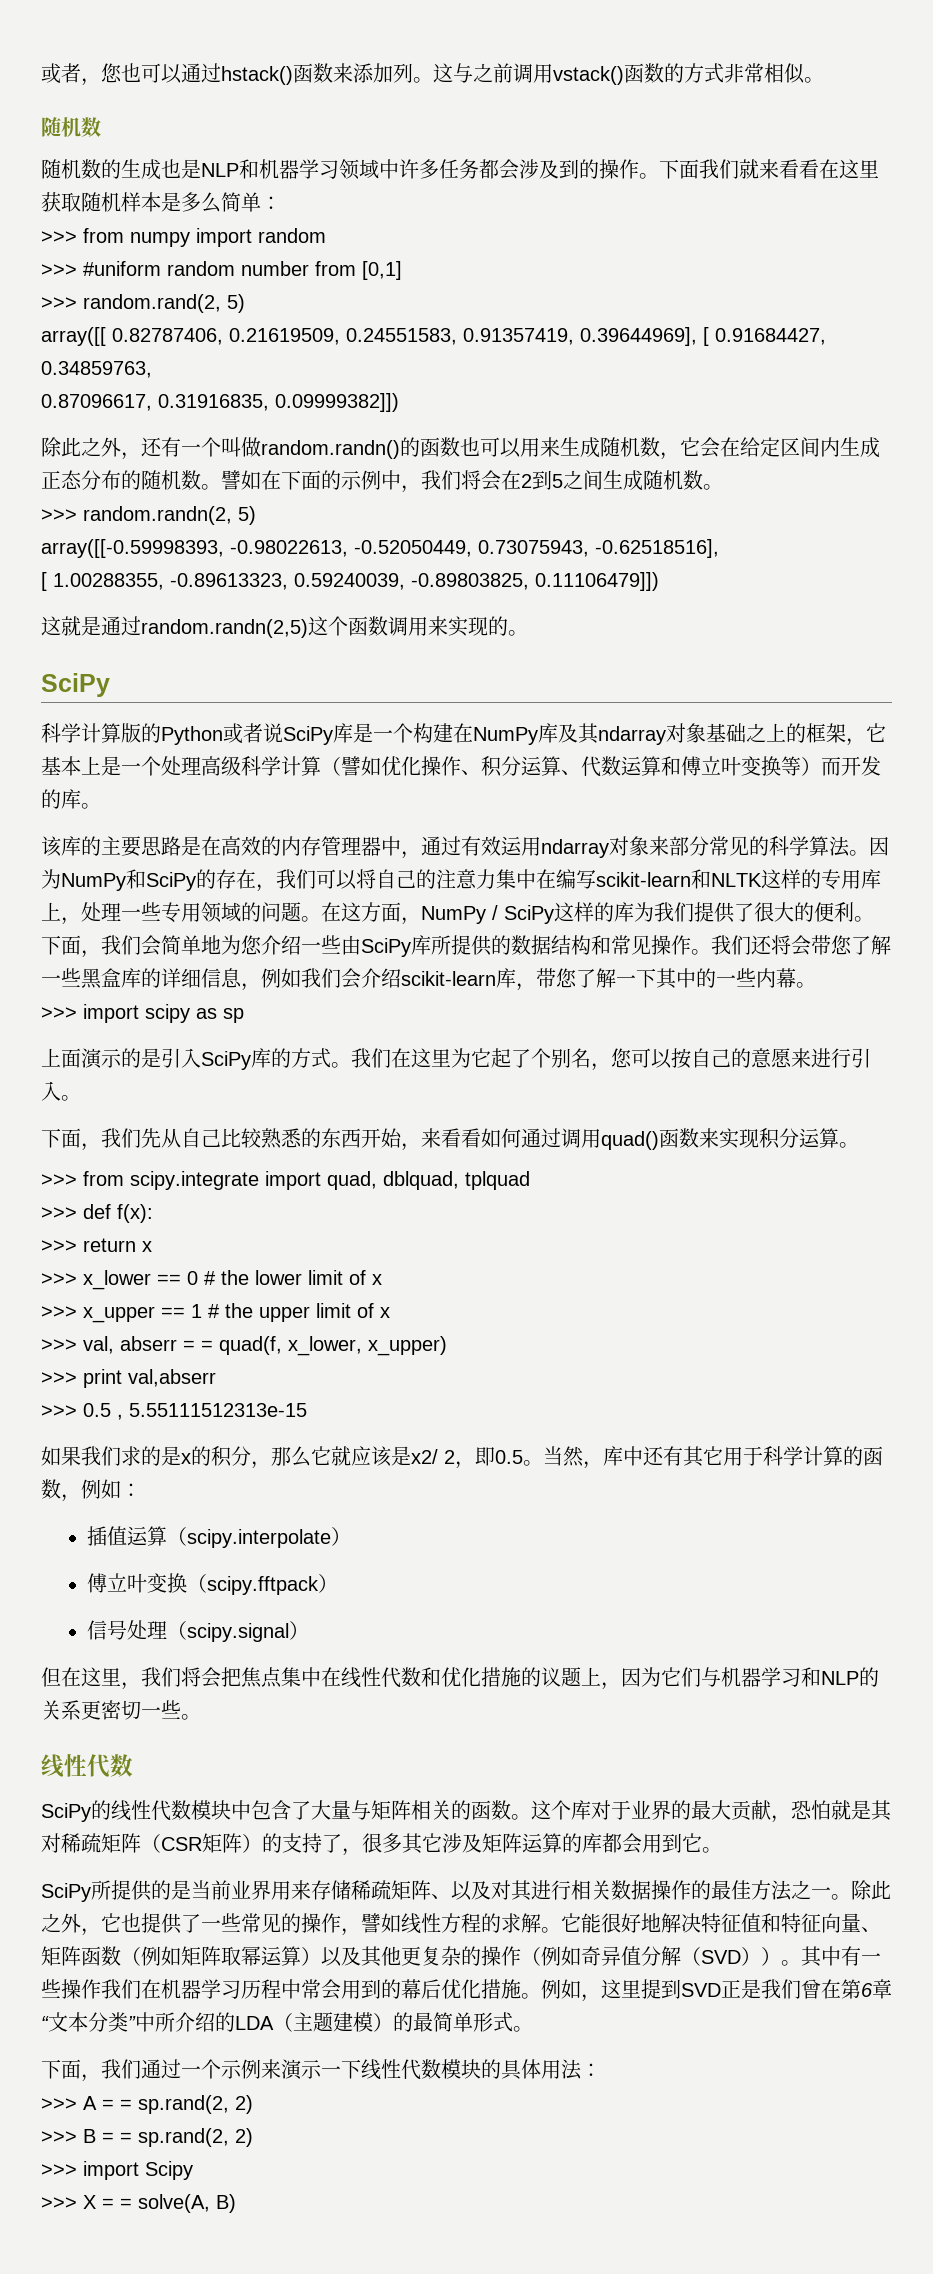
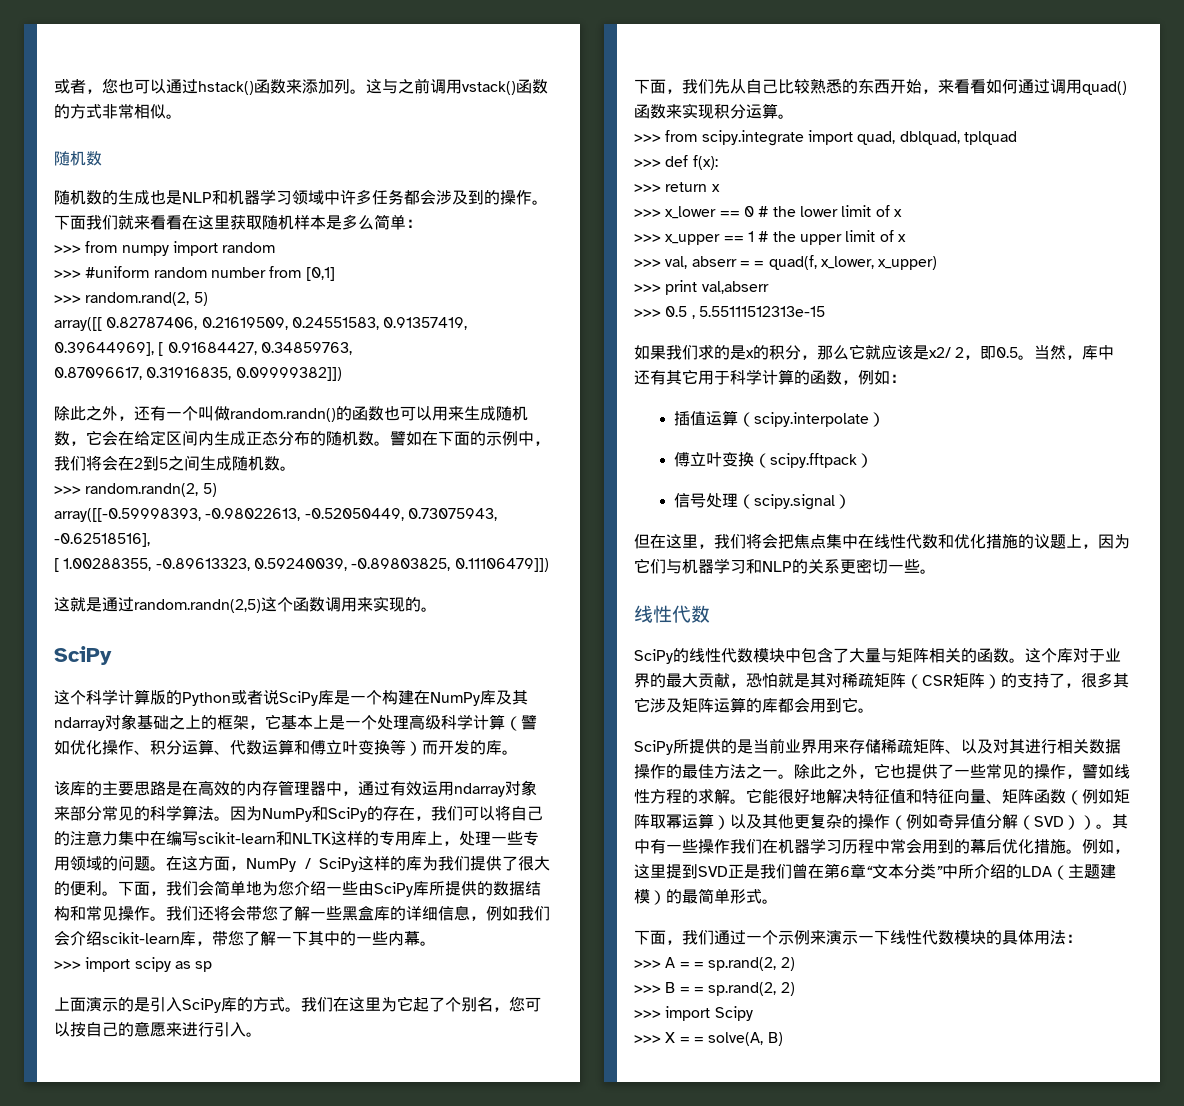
(110, 685) none -> [54,690,86,705] 这个

